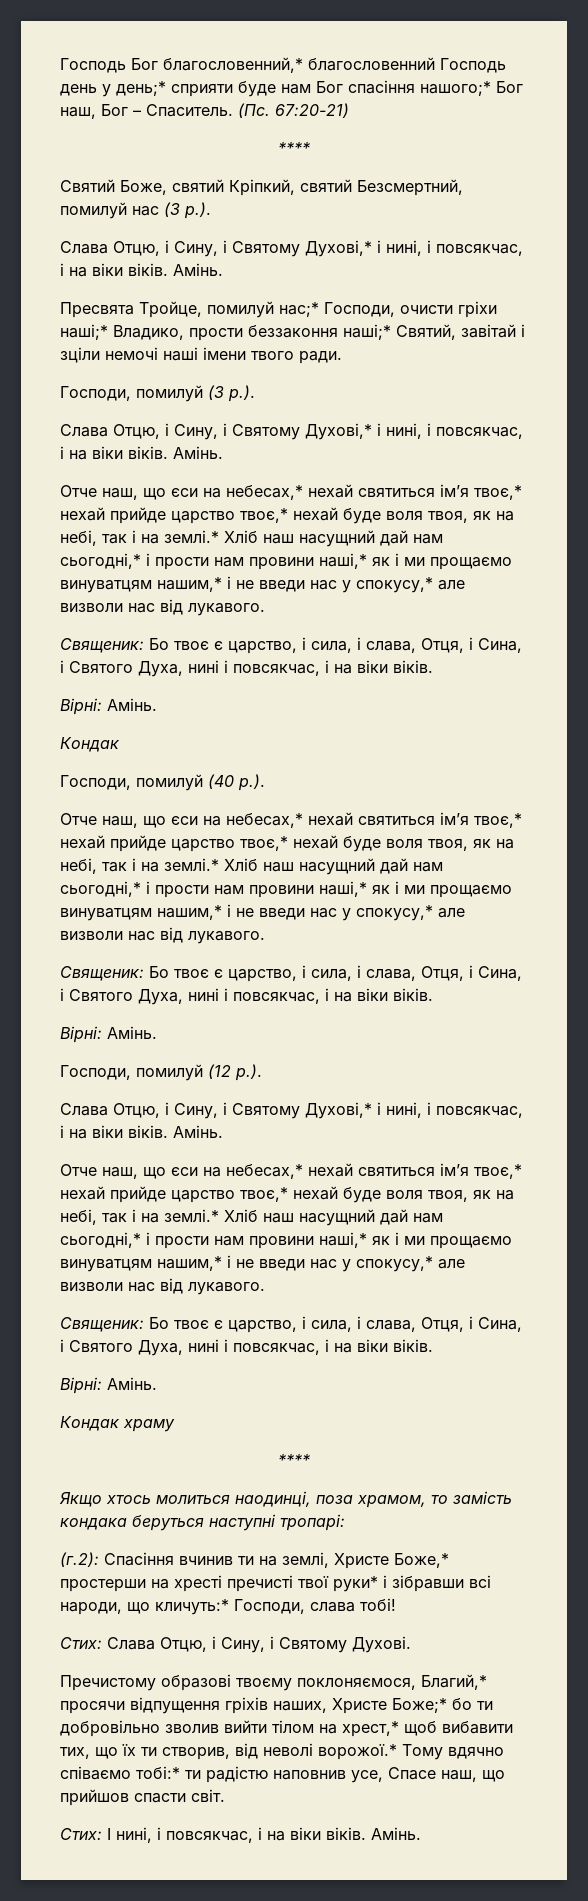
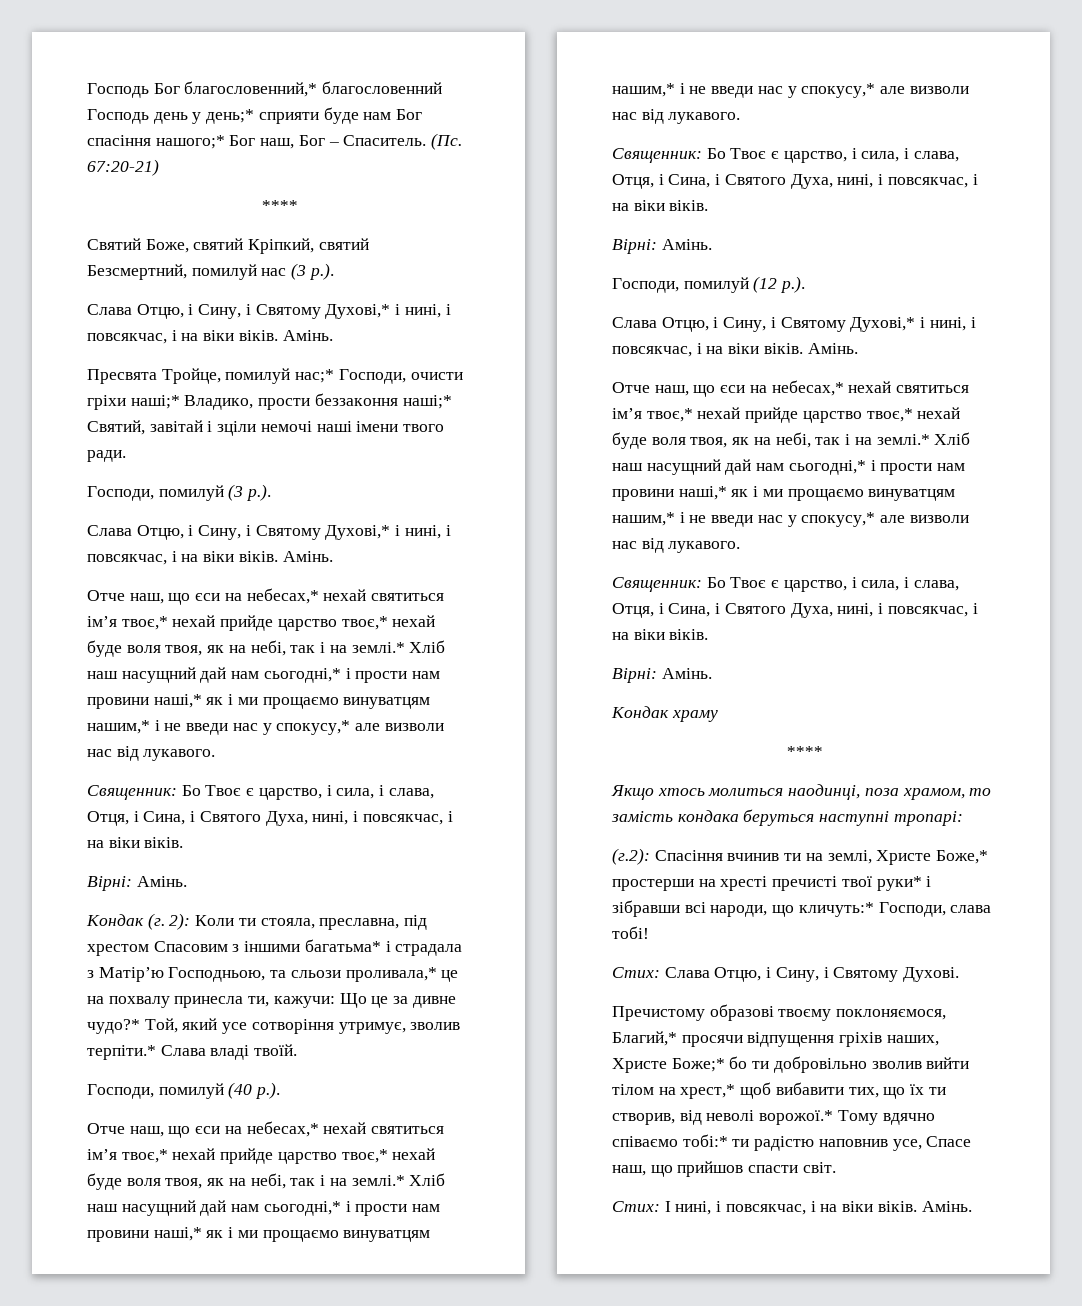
[60,638,209,653] Священик: Бо твоє -> [87,785,242,800] Священник: Бо Твоє
[188,660,433,676] [60,698,157,715] [60,737,120,752] нині і повсякчас, і на віки віків. // Вірні: Амінь. // Кондак -> [312,811,453,825] [87,837,184,848] [87,876,187,891] [86,913,428,930] [87,939,463,956] [87,967,459,982] [87,993,456,1008] [87,1018,461,1034] [87,1044,298,1060] нині, і повсякчас, і на віки віків. // Вірні: Амінь. // Кондак (г. 2): Коли ти стояла, преславна, під хрестом Спасовим з іншими багатьма* і страдала з Матір’ю Господньою, та сльози проливала,* це на похвалу принесла ти, кажучи: Що це за дивне чудо?* Той, який усе сотворіння утримує, зволив терпіти.* Слава владі твоїй.
[60,966,209,981] Священик: Бо твоє -> [612,148,767,163] Священник: Бо Твоє
[188,988,219,1001] нині -> [837,174,874,188] нині,
[60,1317,209,1332] Священик: Бо твоє -> [612,577,767,592] Священник: Бо Твоє
[188,1339,219,1352] нині -> [837,603,874,617] нині,

